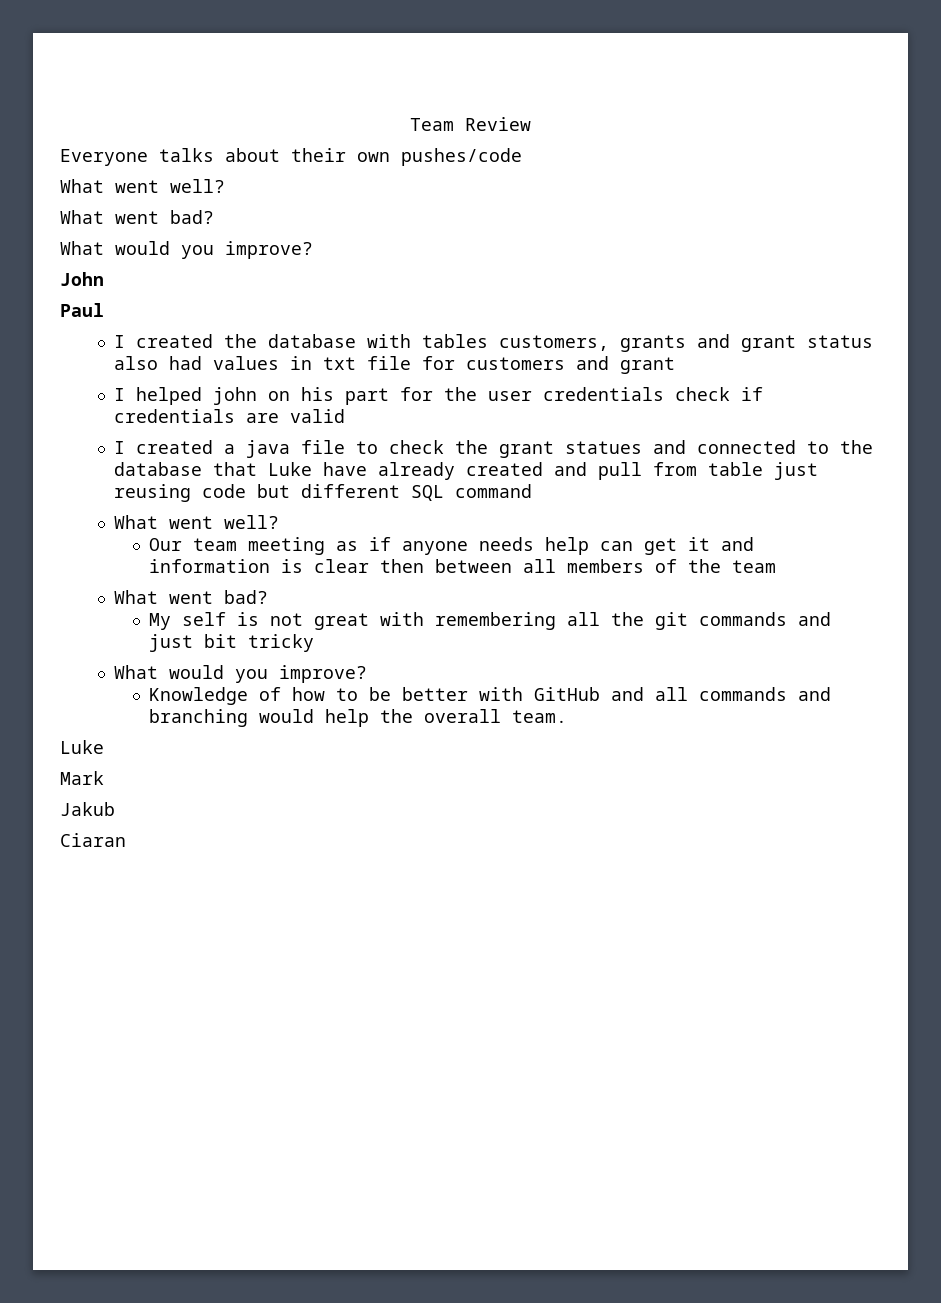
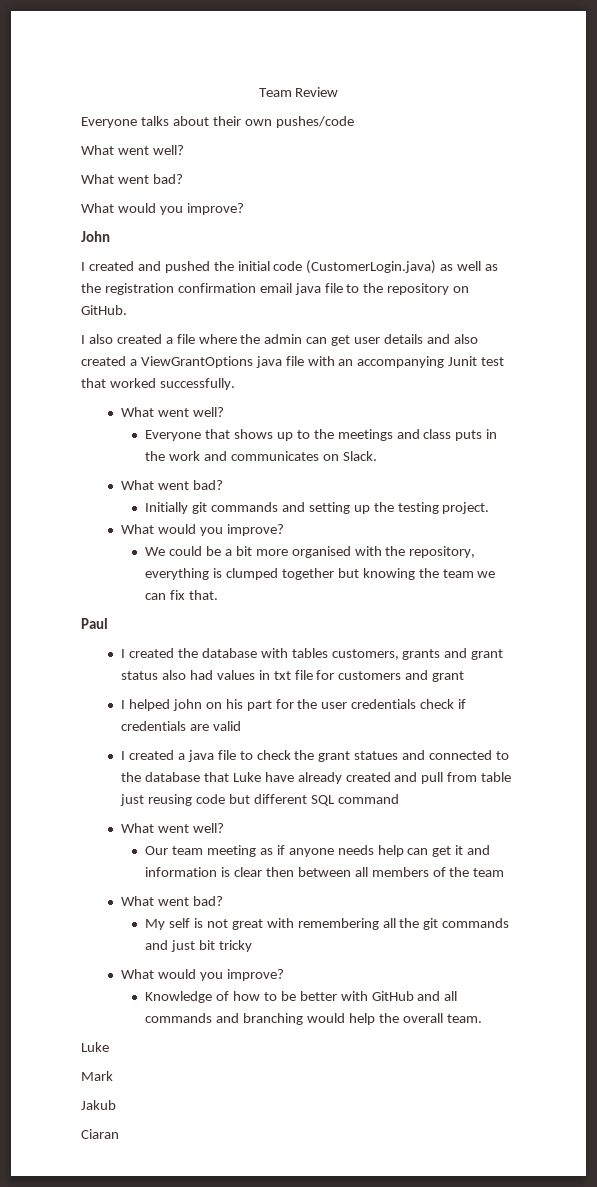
(104, 279) none -> [81,260,499,274] [81,283,470,295] [81,305,127,315] [81,334,478,346] [81,356,505,368] [81,378,235,390] [121,407,224,417] [145,429,498,441] [145,451,377,461] [121,480,223,490] [145,502,490,514] [121,524,284,536] [145,546,476,558] [145,568,496,580] [145,590,219,600] // I created and pushed the initial code (CustomerLogin.java) as well as the registration confirmation email java file to the repository on GitHub. // I also created a file where the admin can get user details and also created a ViewGrantOptions java file with an accompanying Junit test that worked successfully. // What went well? // Everyone that shows up to the meetings and class puts in the work and communicates on Slack. // What went bad? // Initially git commands and setting up the testing project. // What would you improve? // We could be a bit more organised with the repository, everything is clumped together but knowing the team we can fix that.

